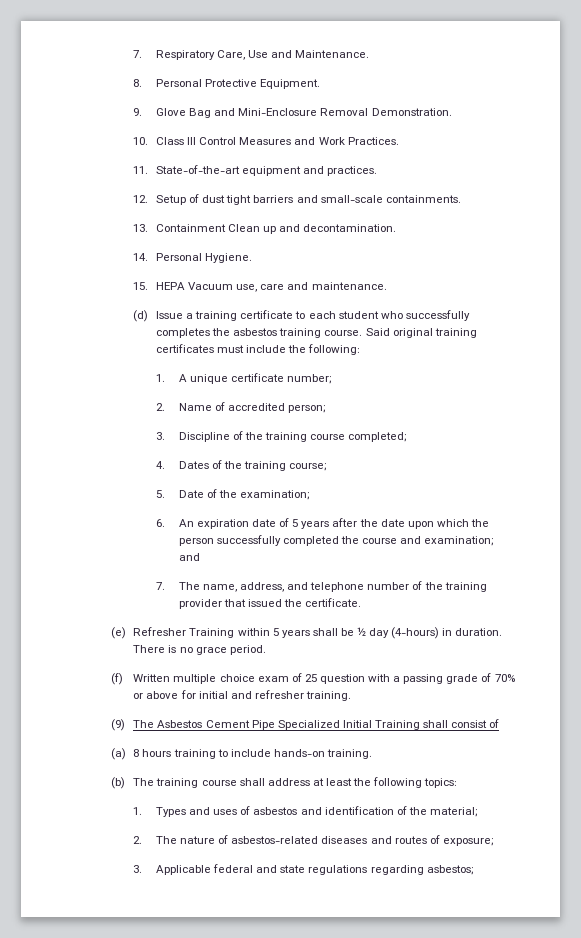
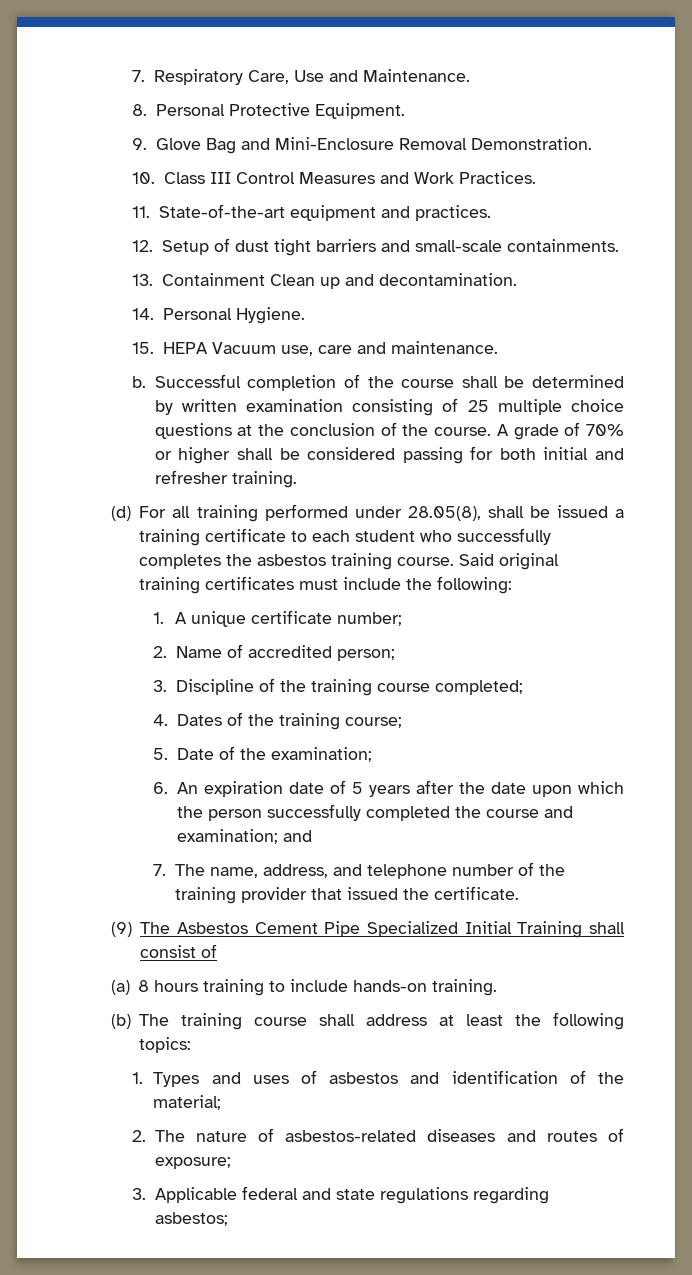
[133,310,184,322] (d) Issue -> [131,374,624,391] [154,398,625,416] [154,422,624,440] [154,446,624,464] [154,470,297,488] [110,504,608,522] b. Successful completion of the course shall be determined by written examination consisting of 25 multiple choice questions at the conclusion of the course. A grade of 70% or higher shall be considered passing for both initial and refresher training. // (d) For all training performed under 28.05(8), shall be issued
[110,627,503,639] [133,645,266,655] [110,673,515,685] [133,690,351,701] // (e) Refresher Training within 5 years shall be ½ day (4-hours) in duration. There is no grace period. // (f) Written multiple choice exam of 25 question with a passing grade of 70% or above for initial and refresher training. -> (520, 893) none

